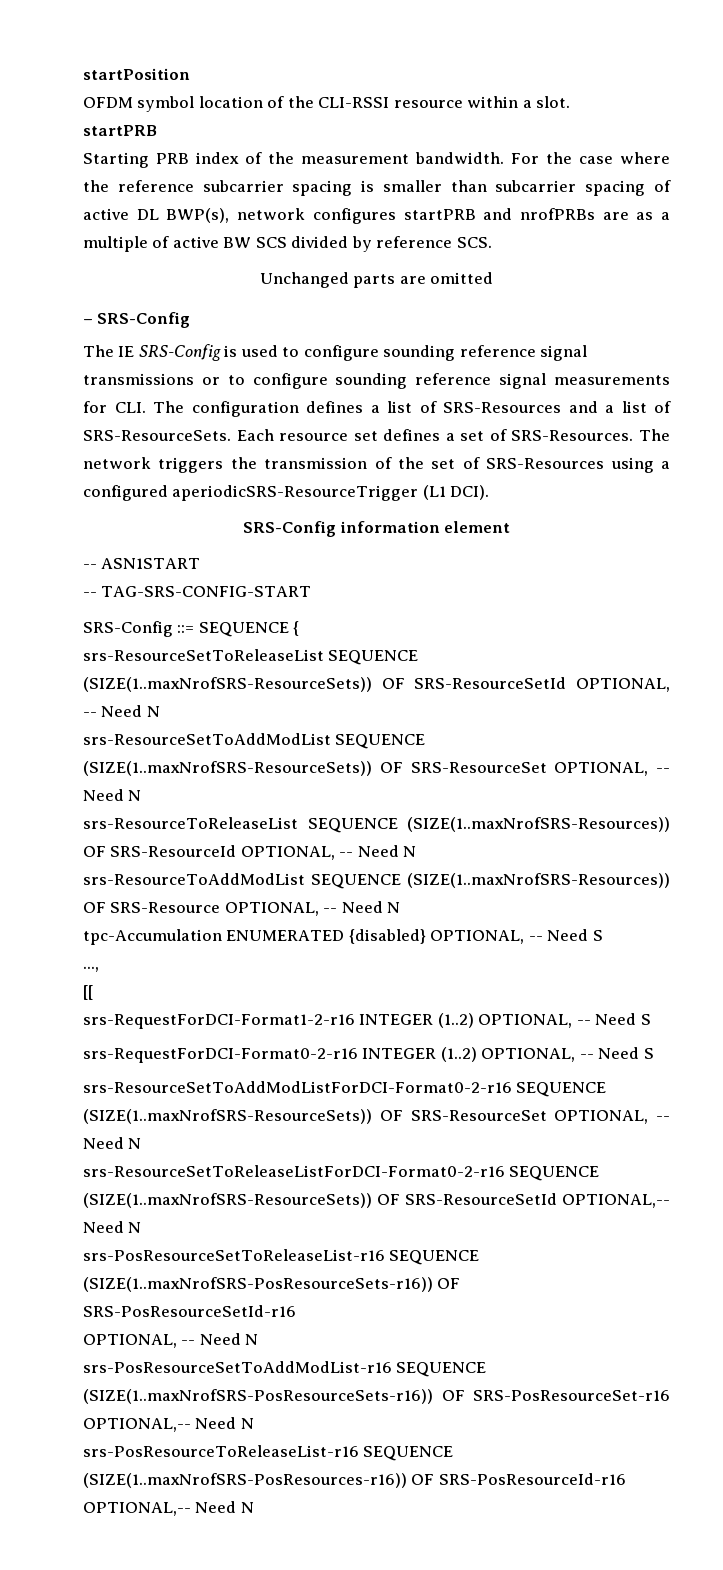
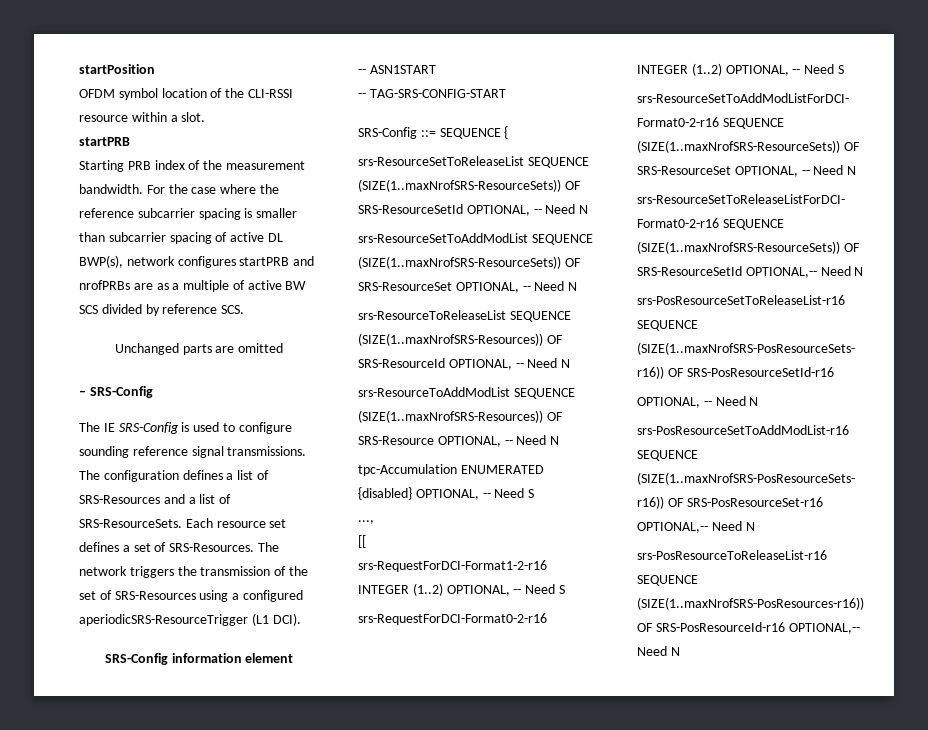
[83,373,671,389] [83,401,146,413] transmissions or to configure sounding reference signal measurements for CLI. -> [227,446,307,456] transmissions.

